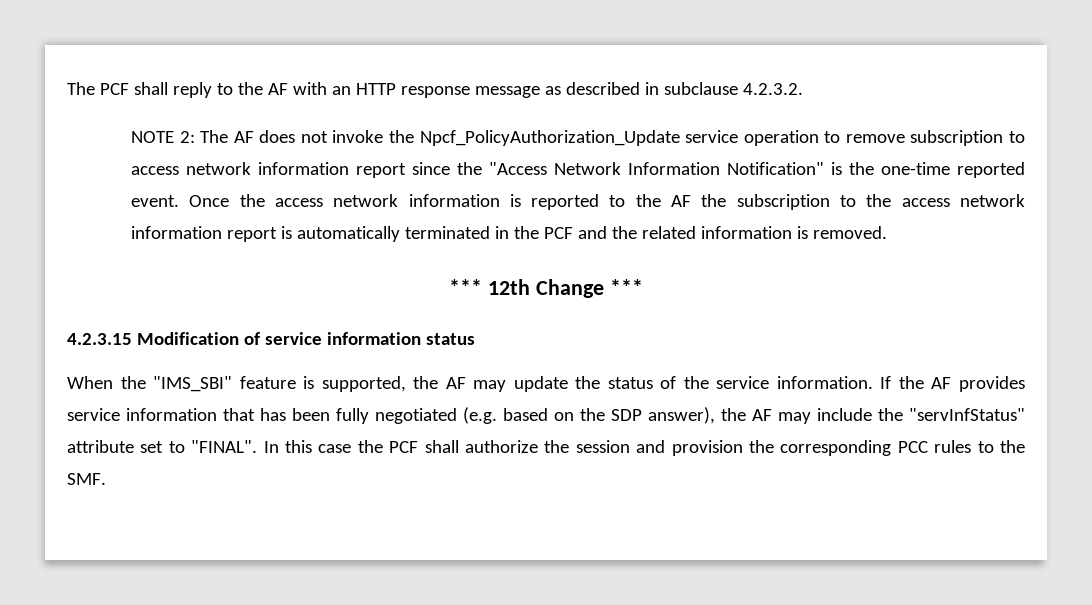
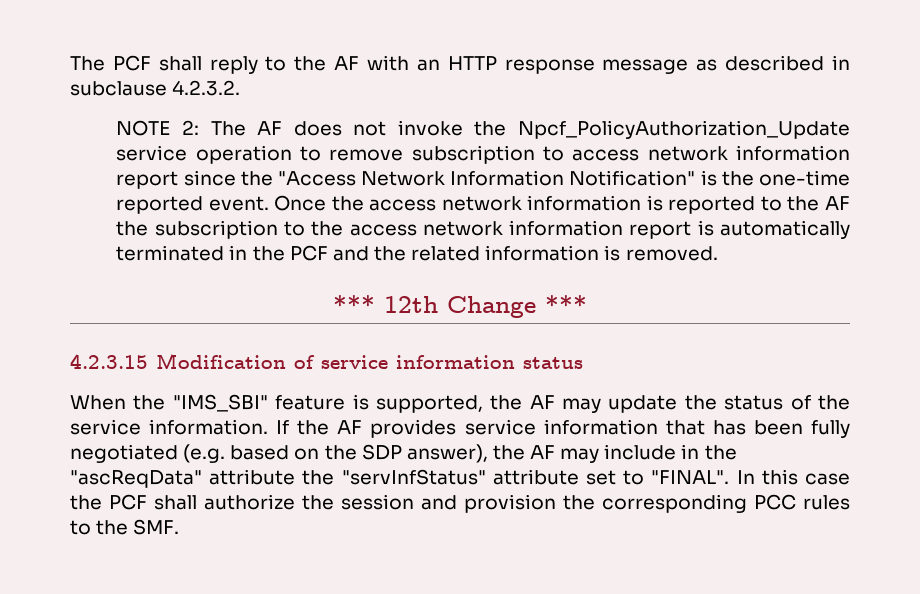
(872, 414) none -> [681,444,737,460] [70,469,296,488] in the "ascReqData" attribute

